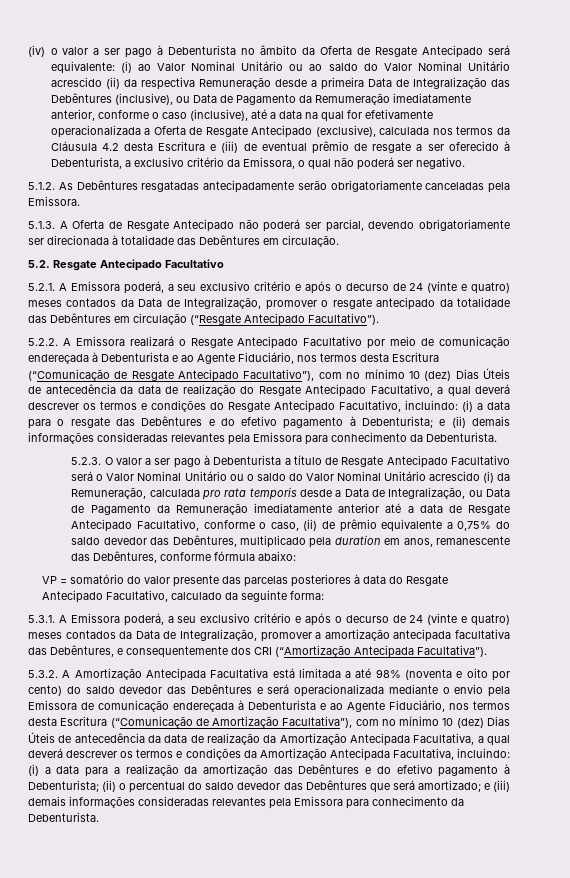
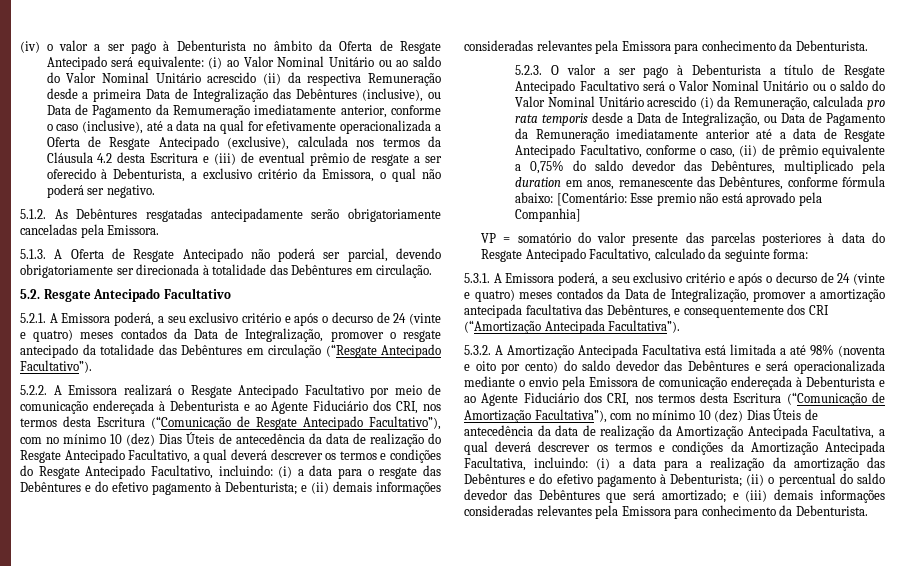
[238,352,294,364] Fiduciário, -> [313,400,419,414] Fiduciário dos CRI,
(297, 556) none -> [556,192,822,206] [515,208,582,222] [Comentário: Esse premio não está aprovado pela Companhia]
[389,700,445,712] Fiduciário, -> [523,392,630,406] Fiduciário dos CRI,

